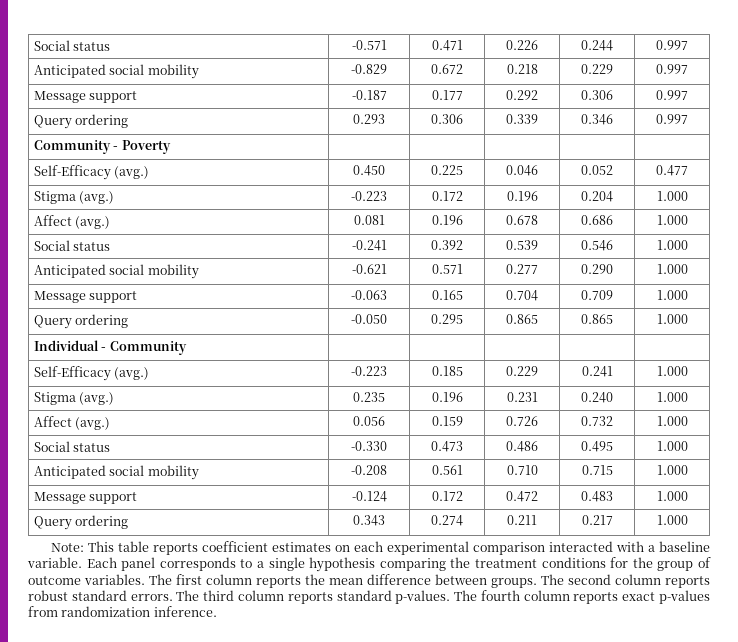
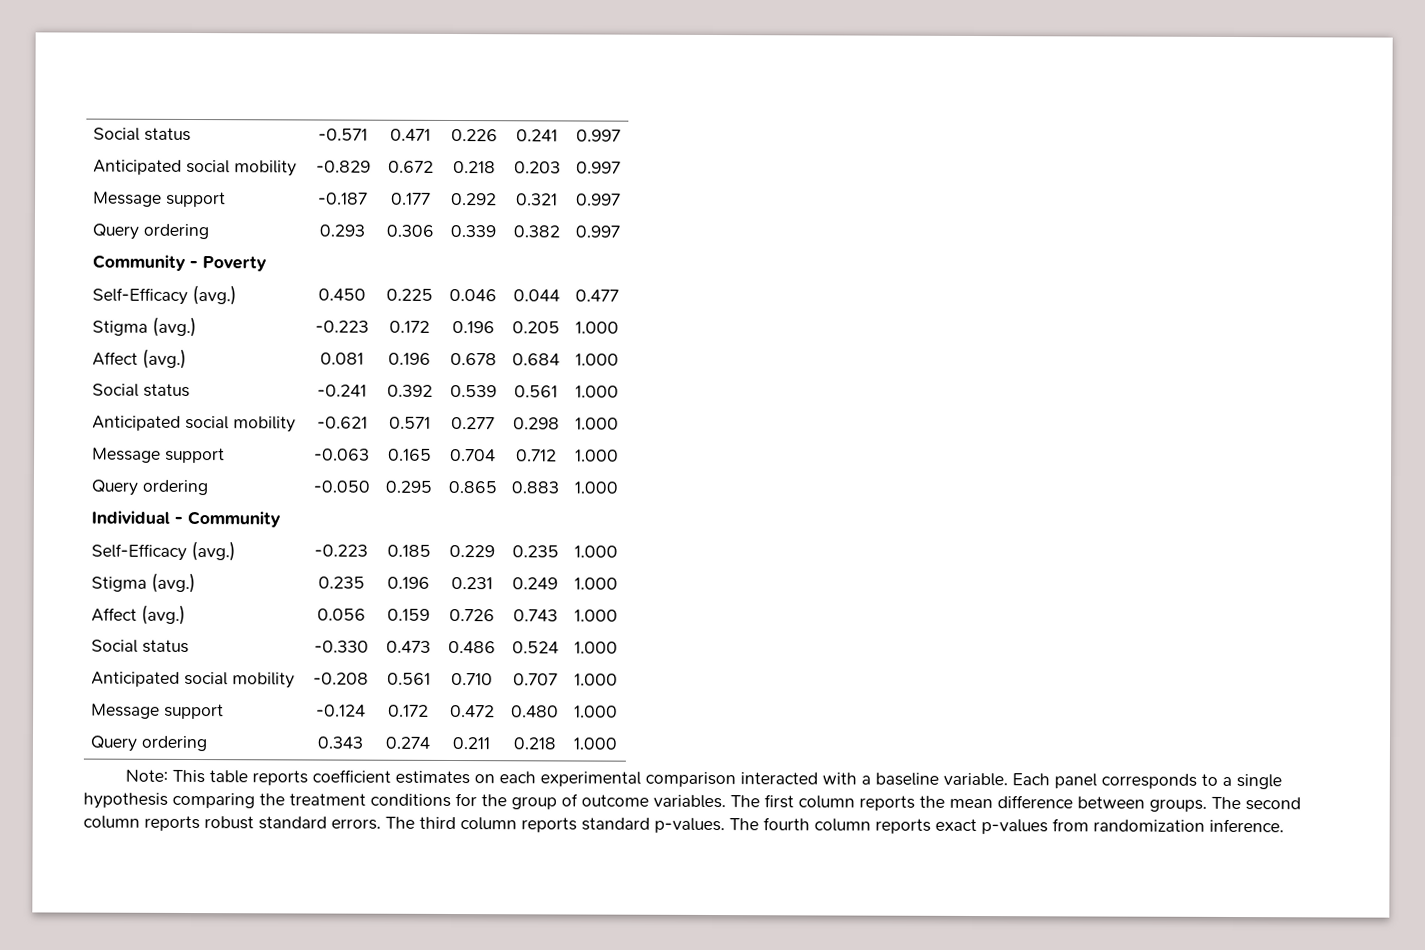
[581,40,613,51] 0.244 -> [516,129,558,142] 0.241
[581,64,613,74] 0.229 -> [513,161,561,174] 0.203
[581,90,613,100] 0.306 -> [516,193,558,206] 0.321
[581,114,613,125] 0.346 -> [512,225,560,238] 0.382
[581,165,613,175] 0.052 -> [512,289,560,302] 0.044
[581,191,613,202] 0.204 -> [512,321,560,334] 0.205
[581,215,613,225] 0.686 -> [512,353,560,366] 0.684
[581,240,613,251] 0.546 -> [514,385,558,398] 0.561
[581,264,613,274] 0.290 -> [512,417,560,430] 0.298
[581,290,613,300] 0.709 -> [515,449,557,462] 0.712
[581,314,613,324] 0.865 -> [511,481,559,494] 0.883
[581,366,613,377] 0.241 -> [511,545,559,558] 0.235
[581,392,613,403] 0.240 -> [512,577,558,590] 0.249
[581,416,613,426] 0.732 -> [512,609,558,622] 0.743
[581,441,613,452] 0.495 -> [511,641,559,654] 0.524
[581,465,613,475] 0.715 -> [512,673,558,686] 0.707
[581,491,613,502] 0.483 -> [511,705,559,718] 0.480
[581,515,613,525] 0.217 -> [512,737,556,750] 0.218

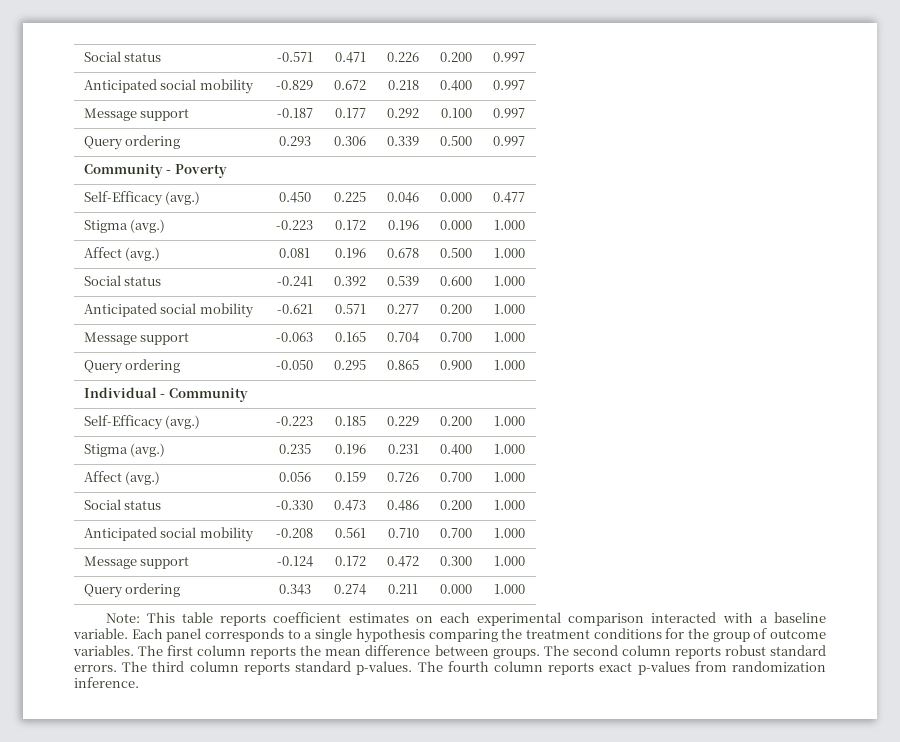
[516,129,558,142] 0.241 -> [440,52,472,62] 0.200
[513,161,561,174] 0.203 -> [440,80,472,91] 0.400
[516,193,558,206] 0.321 -> [440,108,472,118] 0.100
[512,225,560,238] 0.382 -> [440,136,472,146] 0.500
[512,289,560,302] 0.044 -> [440,192,472,202] 0.000
[512,321,560,334] 0.205 -> [440,220,472,230] 0.000
[512,353,560,366] 0.684 -> [440,248,472,258] 0.500
[514,385,558,398] 0.561 -> [440,276,472,286] 0.600
[512,417,560,430] 0.298 -> [440,304,472,314] 0.200
[515,449,557,462] 0.712 -> [440,332,472,342] 0.700
[511,481,559,494] 0.883 -> [440,360,472,370] 0.900
[511,545,559,558] 0.235 -> [440,416,472,426] 0.200
[512,577,558,590] 0.249 -> [440,444,472,455] 0.400
[512,609,558,622] 0.743 -> [440,472,472,482] 0.700
[511,641,559,654] 0.524 -> [440,500,472,510] 0.200
[512,673,558,686] 0.707 -> [440,528,472,538] 0.700
[511,705,559,718] 0.480 -> [440,556,472,566] 0.300
[512,737,556,750] 0.218 -> [440,584,472,594] 0.000

